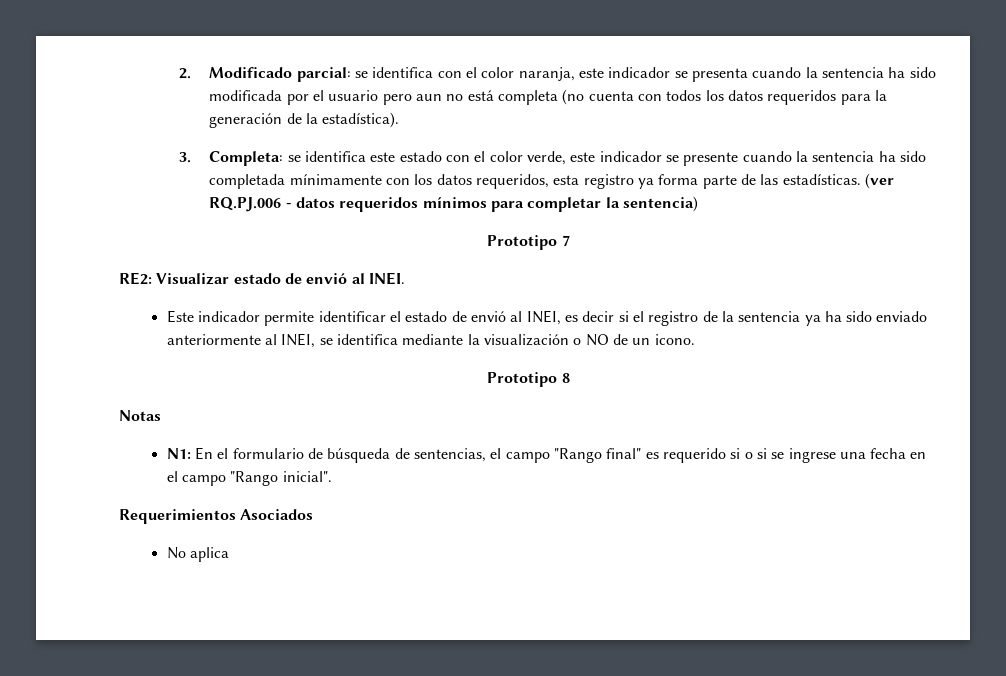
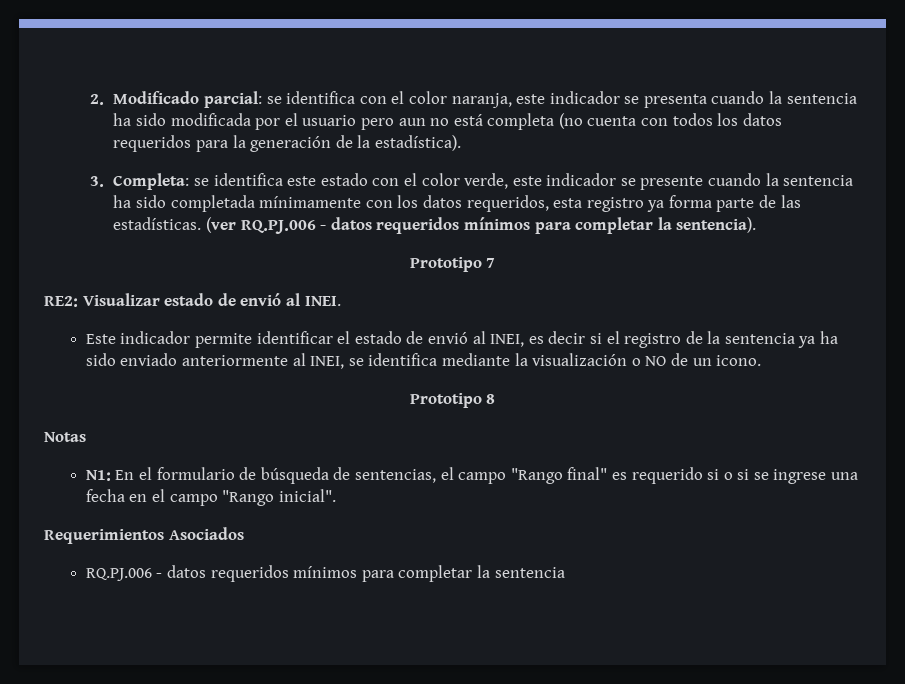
[623,196,699,212] sentencia) -> [676,217,757,233] sentencia).
[166,547,230,562] No aplica -> [85,565,565,582] RQ.PJ.006 - datos requeridos mínimos para completar la sentencia

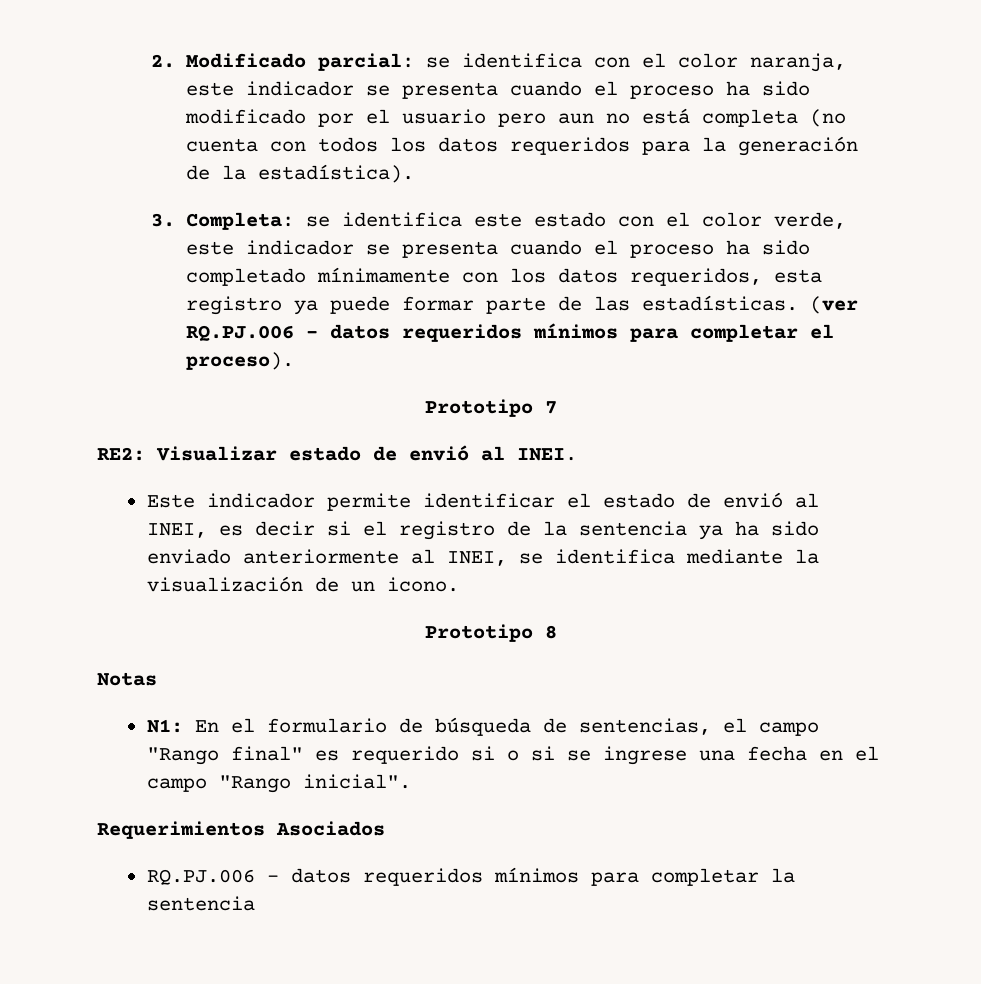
[769,91,857,104] [113,113,251,126] la sentencia ha sido modificada -> [593,81,810,99] [184,109,306,124] el proceso ha sido modificado
[640,173,854,190] [113,195,255,212] presente cuando la sentencia ha sido completada -> [401,240,810,258] [185,268,306,286] presenta cuando el proceso ha sido completado
[668,195,712,208] forma -> [329,296,474,314] puede formar
[657,217,757,233] la sentencia). -> [809,324,834,339] [185,352,294,370] el proceso).
[631,356,667,366] o NO -> (303, 584) none

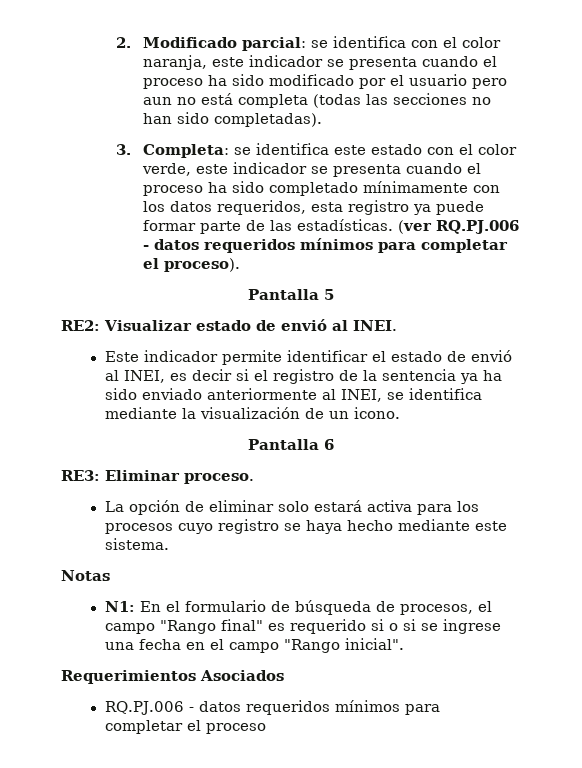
[809,109,846,127] [185,136,858,156] [185,164,414,183] (no cuenta con todos los datos requeridos para la generación de la estadística). -> [313,93,492,108] [143,112,323,127] (todas las secciones no han sido completadas).
[424,399,557,417] Prototipo 7 -> [248,289,334,300] Pantalla 5
[424,624,557,642] Prototipo 8 -> [248,439,334,450] [61,470,254,484] [104,500,479,515] [104,519,507,534] [104,538,169,550] Pantalla 6 // RE3: Eliminar proceso. // La opción de eliminar solo estará activa para los procesos cuyo registro se haya hecho mediante este sistema.
[578,718,711,735] sentencias, -> [399,604,473,615] procesos,
[770,868,795,883] [146,896,255,911] la sentencia -> [186,720,266,734] el proceso

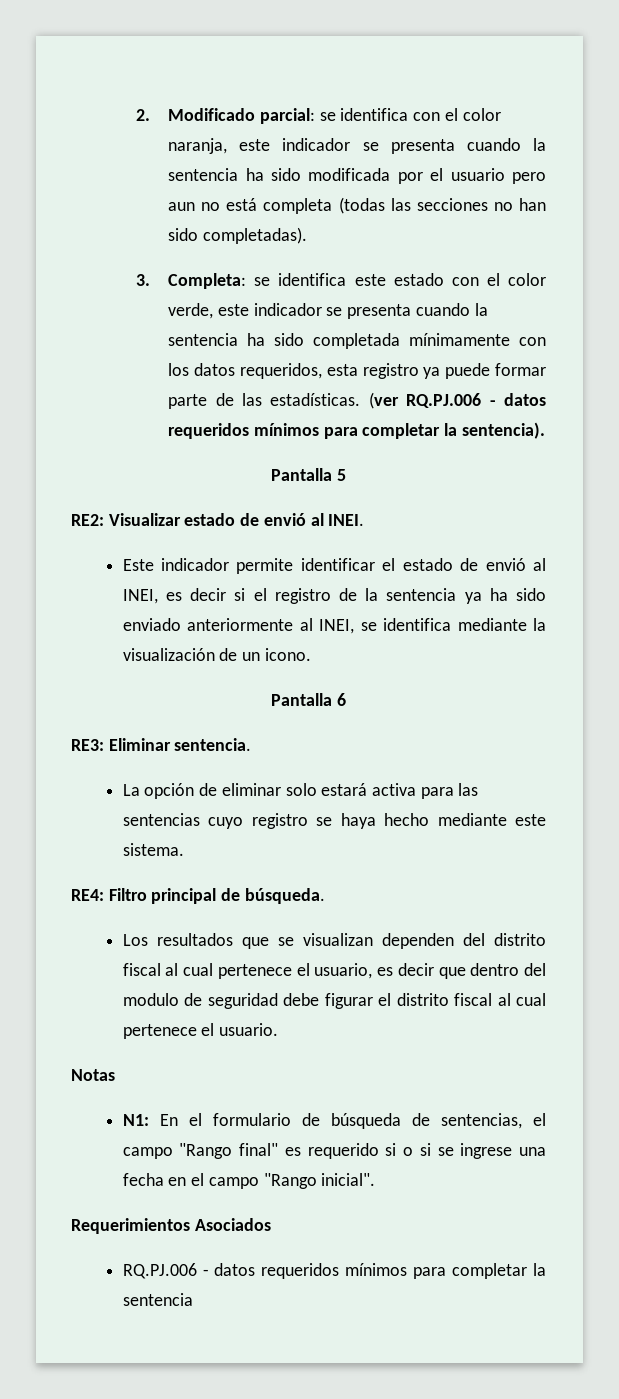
[483,56,498,67] [143,74,355,89] el proceso ha sido modificado -> [533,138,546,151] [168,168,391,181] la sentencia ha sido modificada
[467,163,482,174] [143,181,359,196] el proceso ha sido completado -> [474,303,488,316] [168,333,401,349] la sentencia ha sido completada
[143,258,241,272] el proceso). -> [444,422,545,439] la sentencia).
[184,473,254,484] proceso. -> [174,738,252,751] sentencia.
[456,501,479,512] [104,523,173,534] los procesos -> [458,783,479,796] [122,813,200,826] las sentencias
(169, 544) none -> [71,888,325,904] [122,933,546,949] [122,963,546,979] [122,993,546,1009] [122,1023,279,1039] // RE4: Filtro principal de búsqueda. // Los resultados que se visualizan dependen del distrito fiscal al cual pertenece el usuario, es decir que dentro del modulo de seguridad debe figurar el distrito fiscal al cual pertenece el usuario.
[399,604,473,615] procesos, -> [440,1113,522,1129] sentencias,
[186,720,266,734] el proceso -> [532,1263,546,1276] [122,1293,193,1306] la sentencia

